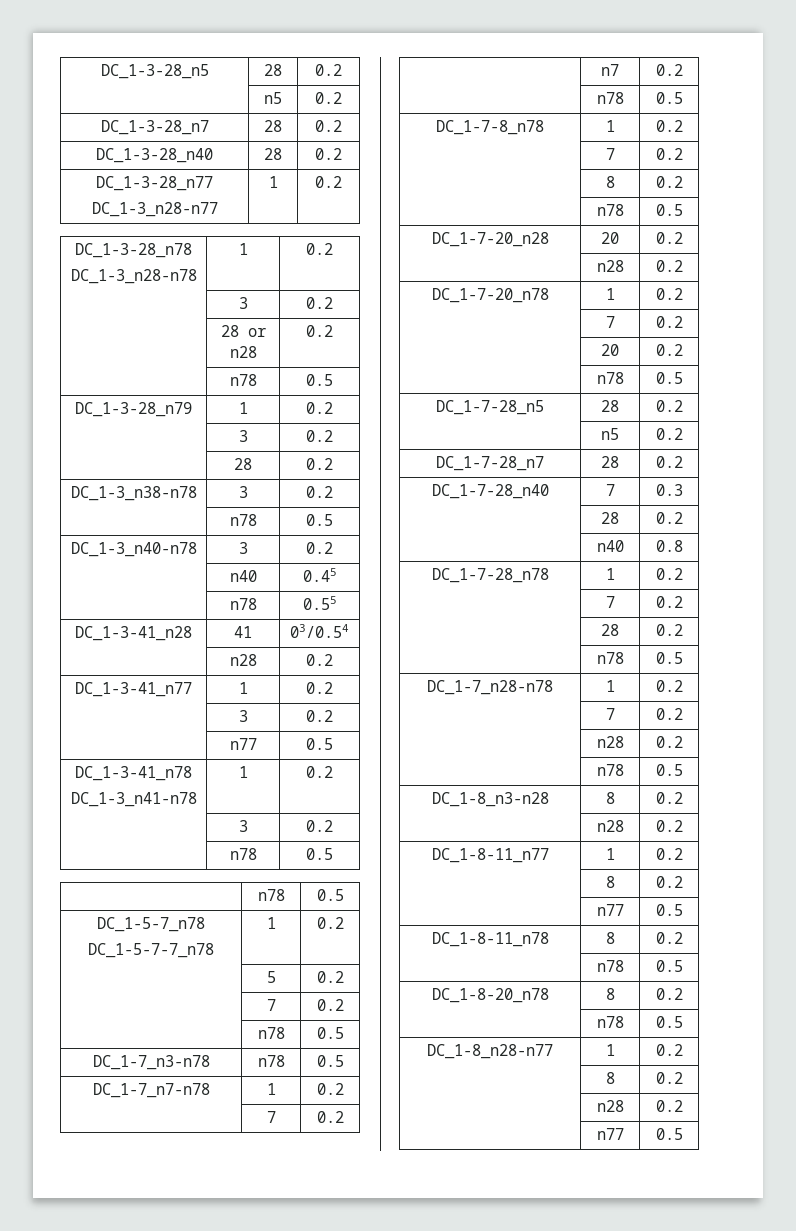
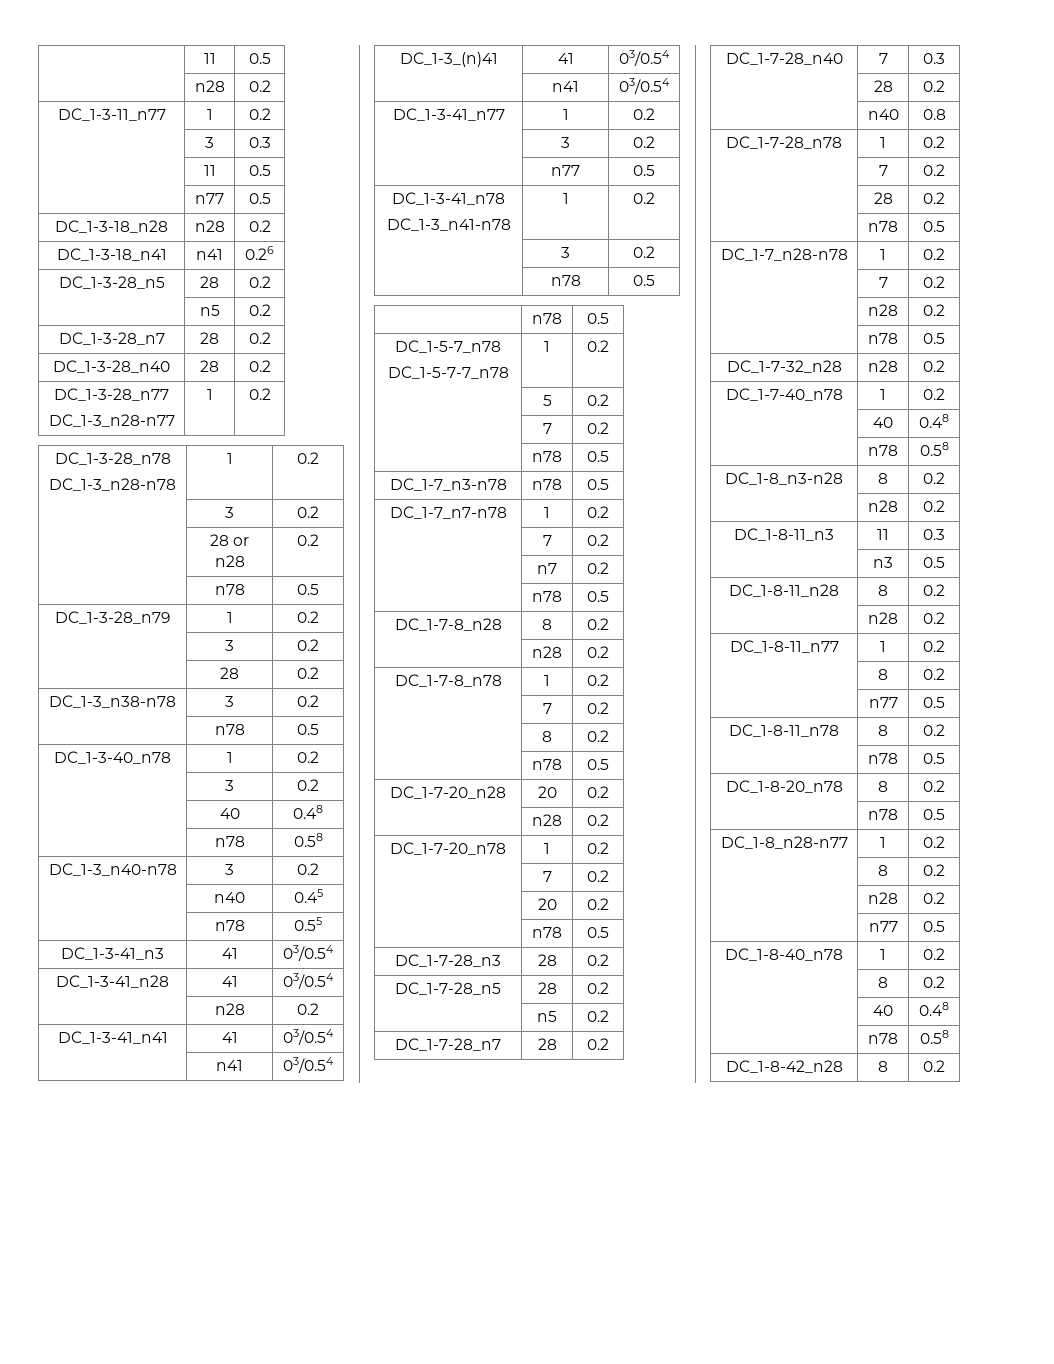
(100, 71) none -> [203,53,216,64] [248,53,271,64] [194,80,225,92] [248,80,271,92] [57,108,166,121] [206,109,213,120] [248,108,271,120] [205,137,214,148] [248,137,271,148] [203,165,216,176] [248,165,271,176] [195,193,224,204] [248,193,271,204] [55,220,168,233] [194,220,225,232] [248,220,271,232] [56,248,167,261] [196,249,223,260] [245,246,274,260] | 11 | 0.5 // | n28 | 0.2 // DC_1-3-11_n77 | 1 | 0.2 // | 3 | 0.3 // | 11 | 0.5 // | n77 | 0.5 // DC_1-3-18_n28 | n28 | 0.2 // DC_1-3-18_n41 | n41 | 0.26 //
(333, 520) none -> [54,751,171,764] [226,752,233,763] [297,751,319,763] [225,780,234,791] [297,779,319,791] [219,808,240,819] [293,805,323,819] [214,836,245,847] [293,833,323,847] // DC_1-3-40_n78 | 1 | 0.2 // | 3 | 0.2 // | 40 | 0.48 // | n78 | 0.58
(337, 603) none -> [61,947,164,960] [221,948,238,959] [283,945,334,961] // DC_1-3-41_n3 | 41 | 03/0.54
(333, 660) none -> [57,1031,168,1044] [221,1032,238,1043] [283,1029,334,1045] [216,1060,243,1071] [283,1057,334,1073] [399,52,498,67] [557,53,574,64] [619,50,670,66] [552,81,579,92] [619,78,670,94] // DC_1-3-41_n41 | 41 | 03/0.54 // | n41 | 03/0.54 // DC_1-3_(n)41 | 41 | 03/0.54 // | n41 | 03/0.54
(683, 98) none -> [394,618,502,631] [542,619,552,630] [587,618,609,630] [532,646,562,658] [587,646,609,658] // DC_1-7-8_n28 | 8 | 0.2 // | n28 | 0.2
(683, 378) none -> [395,954,501,967] [537,954,557,966] [587,954,609,966] // DC_1-7-28_n3 | 28 | 0.2
(683, 770) none -> [726,360,842,373] [868,360,898,372] [923,360,945,372] [725,388,843,401] [880,389,886,400] [923,388,945,400] [873,417,893,428] [919,414,949,428] [868,445,898,456] [919,442,949,456] // DC_1-7-32_n28 | n28 | 0.2 // DC_1-7-40_n78 | 1 | 0.2 // | 40 | 0.48 // | n78 | 0.58
(683, 826) none -> [734,528,834,541] [877,529,889,540] [923,529,945,540] [873,557,893,568] [923,557,945,568] [729,584,839,597] [878,585,888,596] [923,584,945,596] [868,612,898,624] [923,612,945,624] // DC_1-8-11_n3 | 11 | 0.3 // | n3 | 0.5 // DC_1-8-11_n28 | 8 | 0.2 // | n28 | 0.2
(683, 1134) none -> [725,948,843,961] [880,949,886,960] [923,948,945,960] [878,977,888,988] [923,976,945,988] [873,1005,893,1016] [919,1002,949,1016] [868,1033,898,1044] [919,1030,949,1044] [725,1060,843,1073] [878,1061,888,1072] [923,1060,945,1072] // DC_1-8-40_n78 | 1 | 0.2 // | 8 | 0.2 // | 40 | 0.48 // | n78 | 0.58 // DC_1-8-42_n28 | 8 | 0.2

